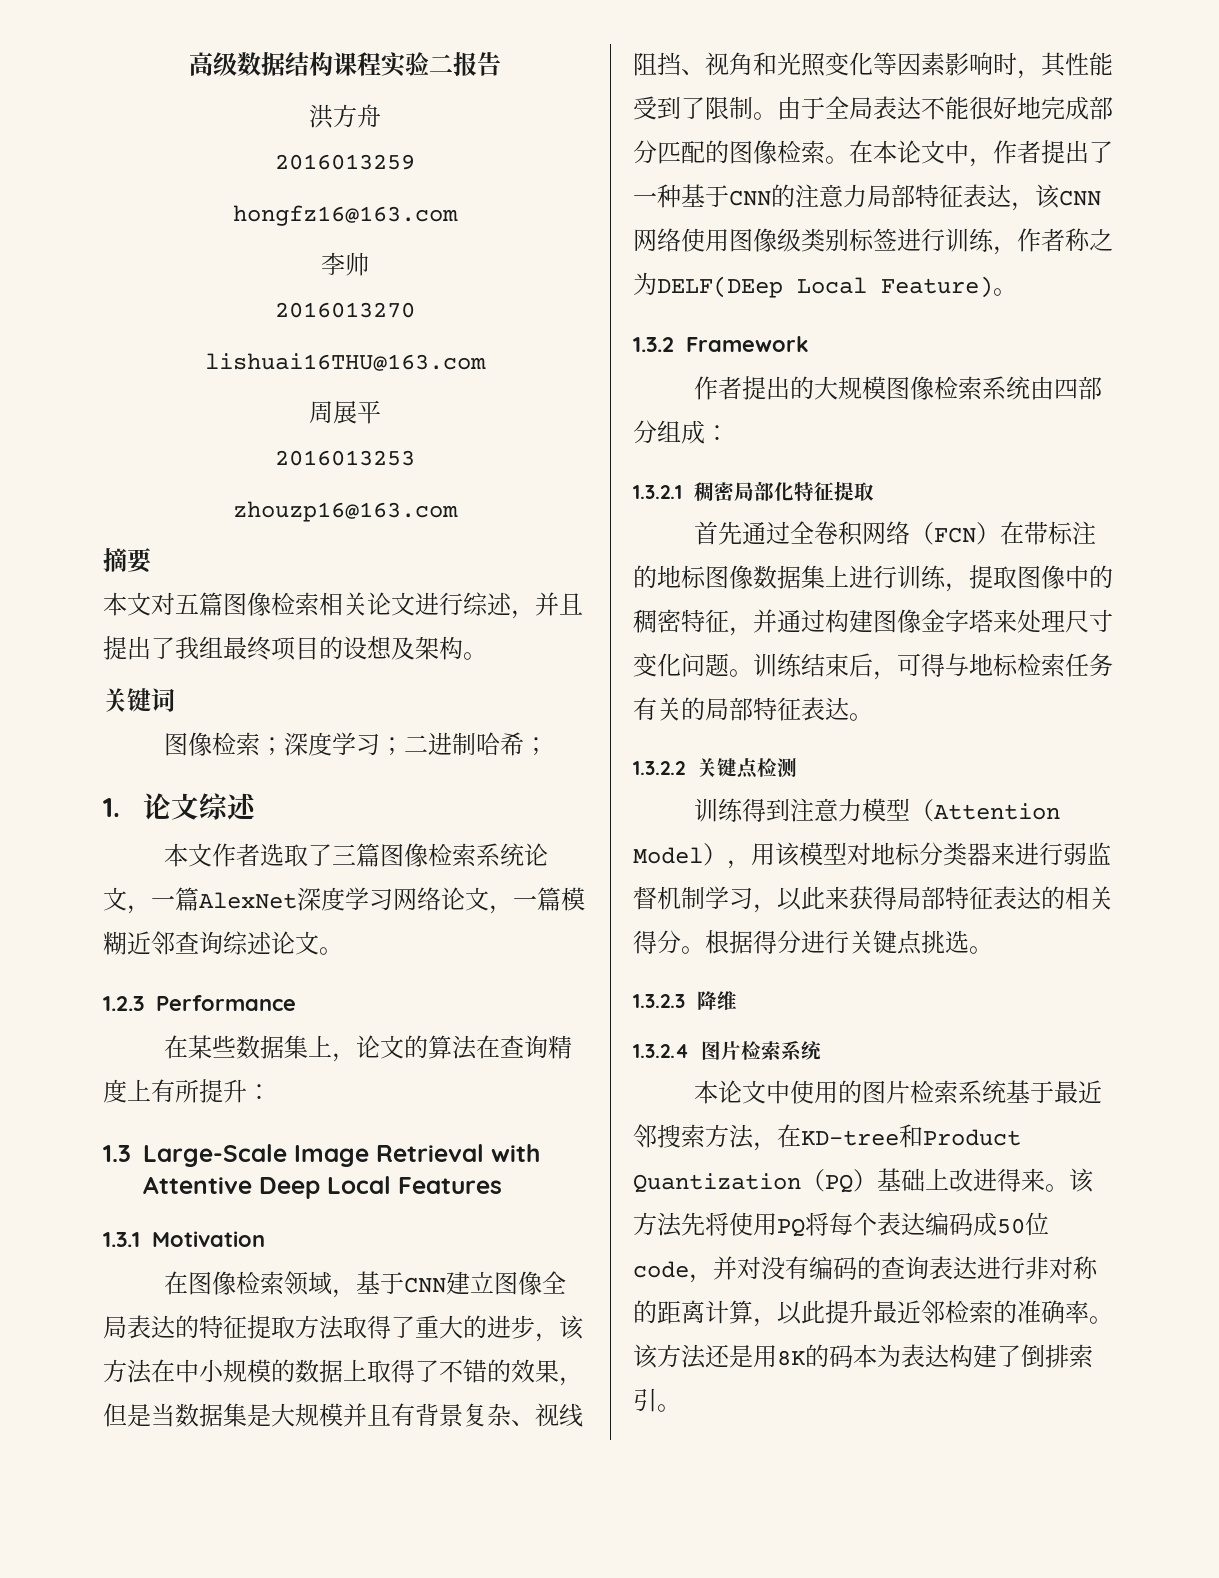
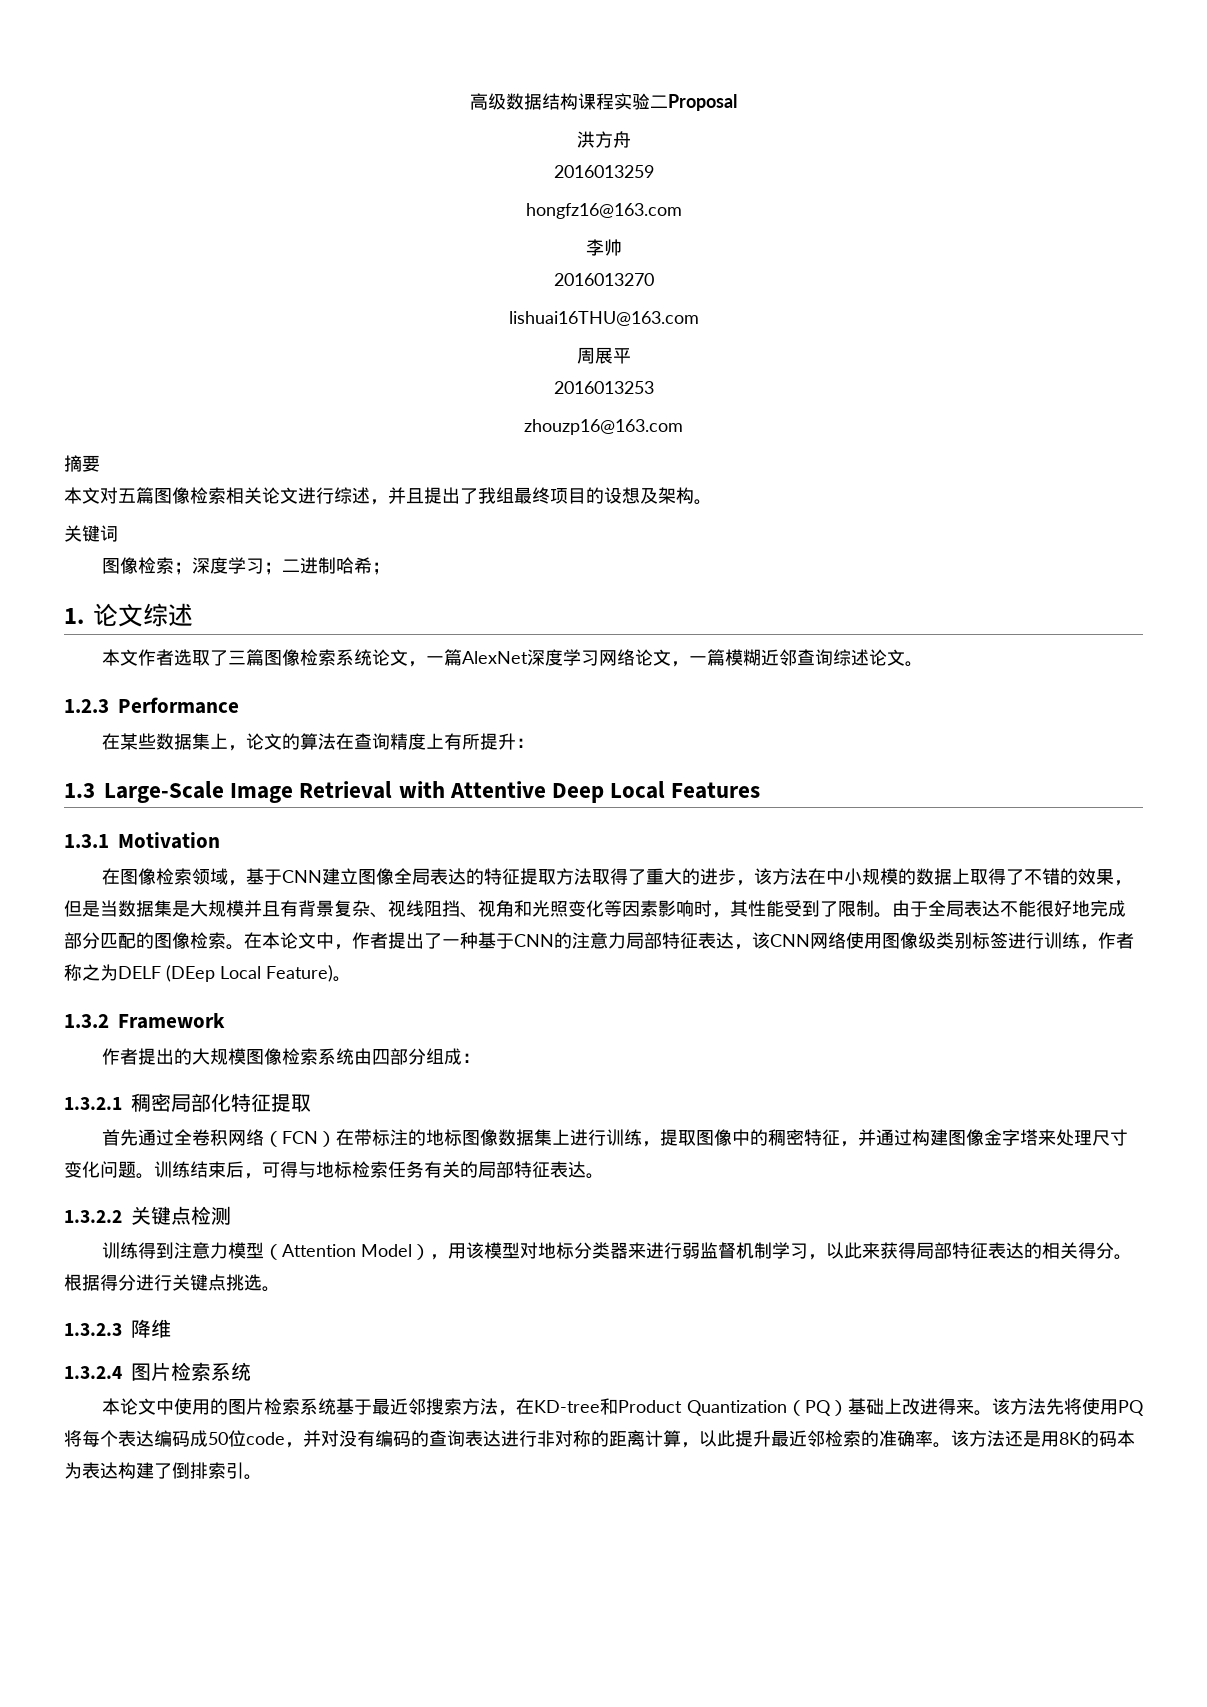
[452,52,501,76] 报告 -> [668,94,737,111] Proposal
[657,276,783,298] DELF(DEep -> [118,965,215,982] DELF (DEep

